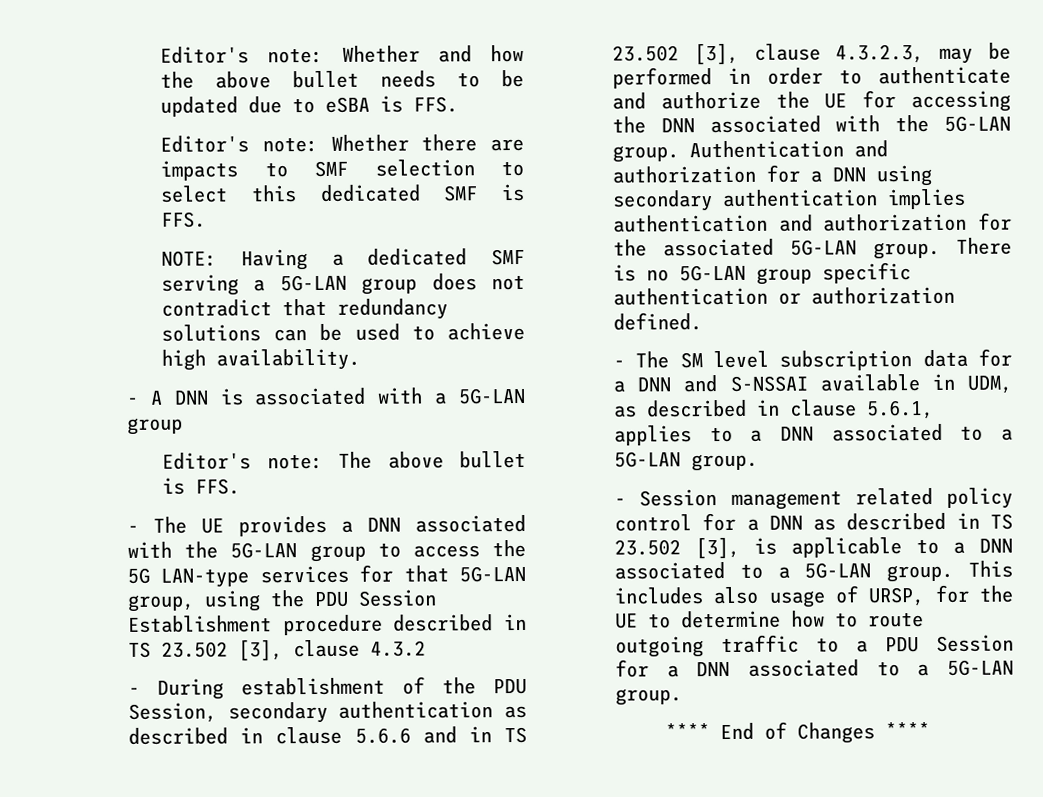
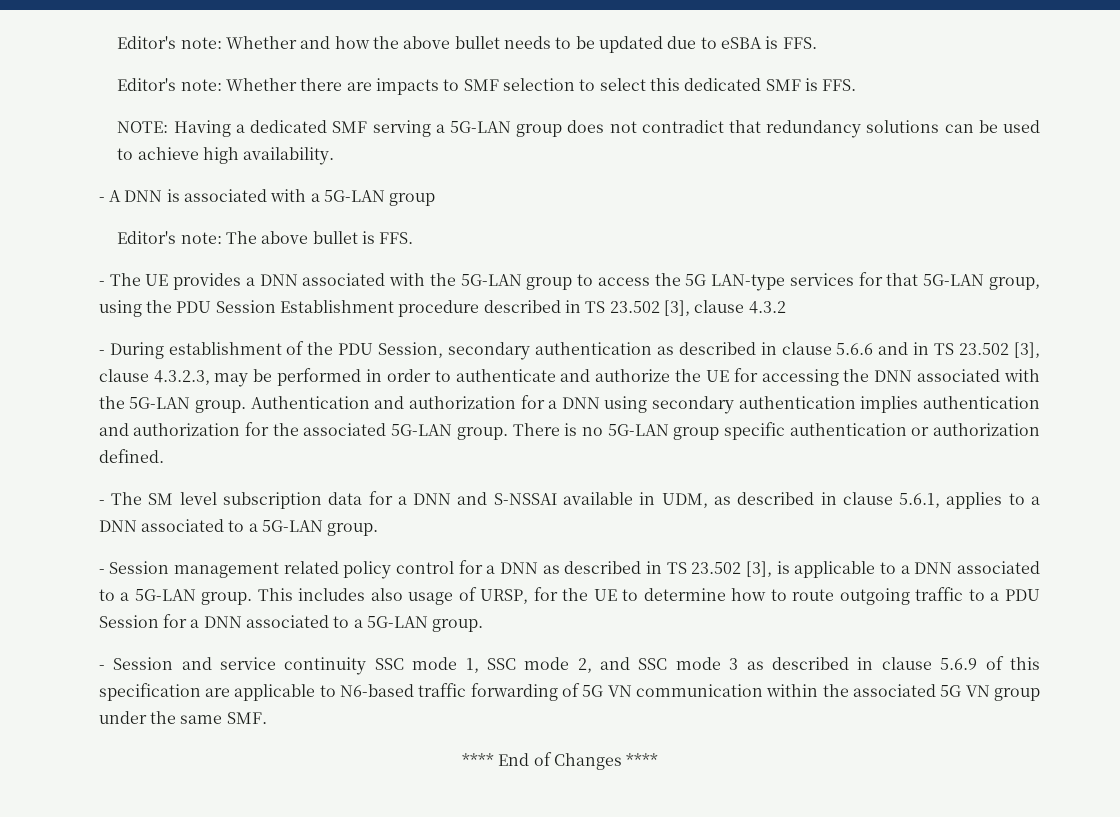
(683, 697) none -> [98,656,1040,675] [98,683,1040,701] [98,711,267,724] // - Session and service continuity SSC mode 1, SSC mode 2, and SSC mode 3 as described in clause 5.6.9 of this specification are applicable to N6-based traffic forwarding of 5G VN communication within the associated 5G VN group under the same SMF.

